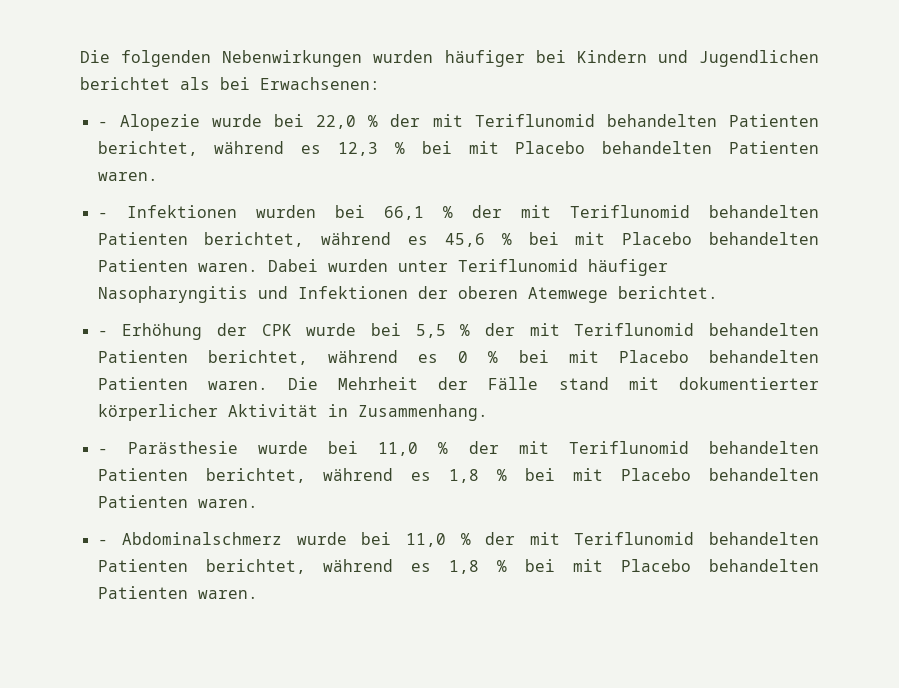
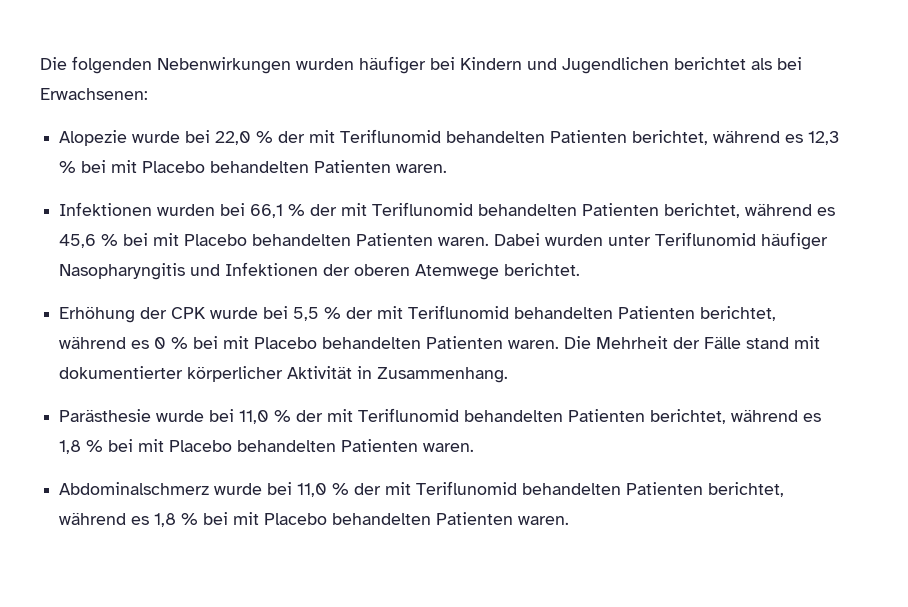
[97,121,108,127] - -> (148, 94) none
[97,212,108,218] - -> (448, 168) none
[97,330,108,336] - -> (581, 269) none
[97,448,108,454] - -> (509, 375) none
[97,539,108,545] - -> (475, 447) none

